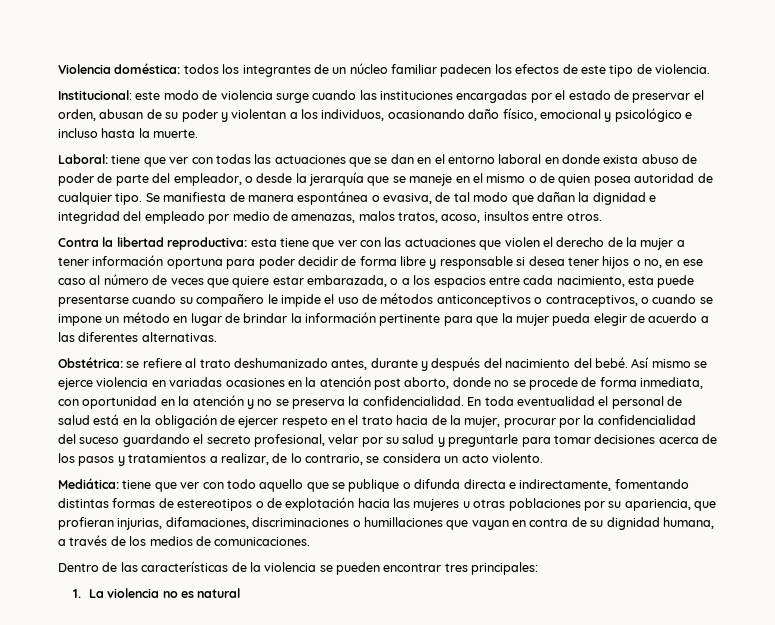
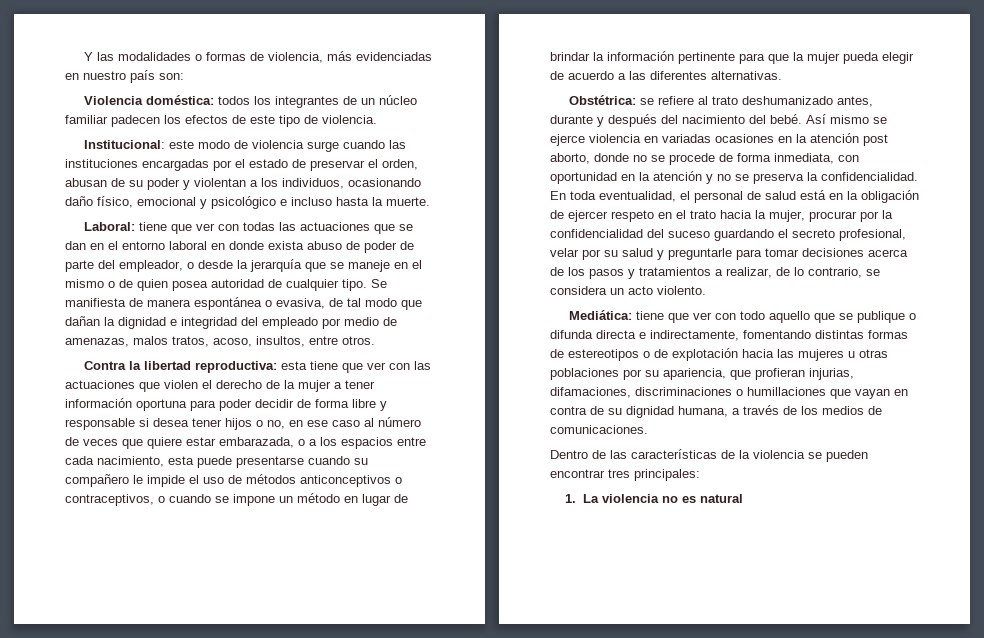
(58, 69) none -> [84,51,433,63] [65,70,184,83] Y las modalidades o formas de violencia, más evidenciadas en nuestro país son: //
[483,211,529,221] insultos -> [256,336,305,347] insultos,
[516,396,595,406] eventualidad -> [599,191,676,202] eventualidad,
[431,415,447,425] de -> (752, 214) none

